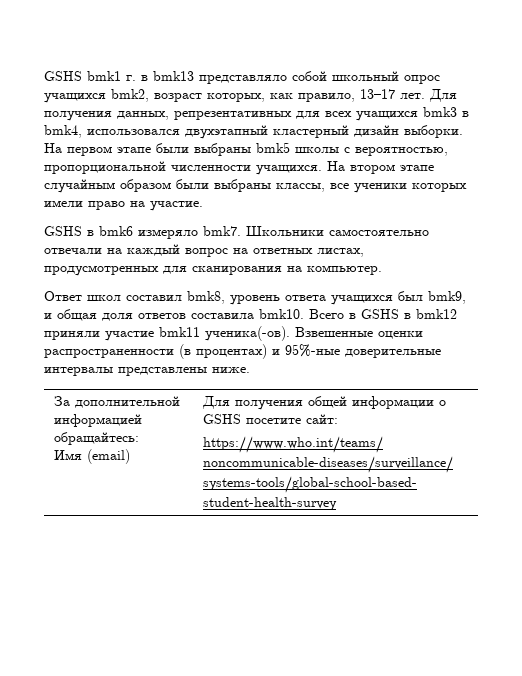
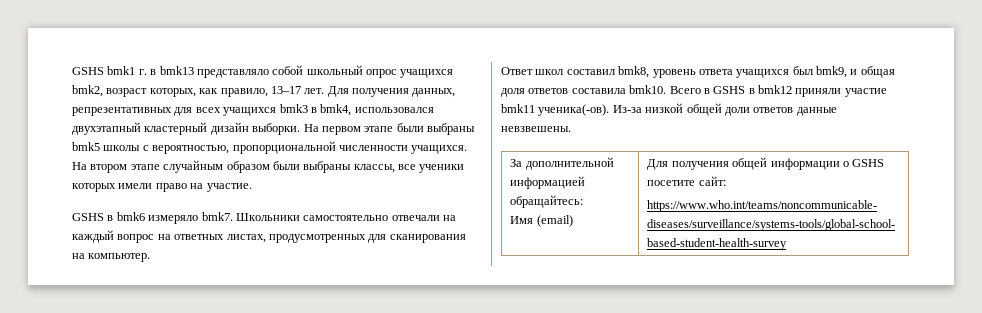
[295,327,423,339] [44,344,441,359] [44,367,250,376] Взвешенные оценки распространенности (в процентах) и 95%-ныe доверительные интервалы представлены ниже. -> [612,103,837,116] [501,126,571,132] Из-за низкой общей доли ответов данные невзвешены.

